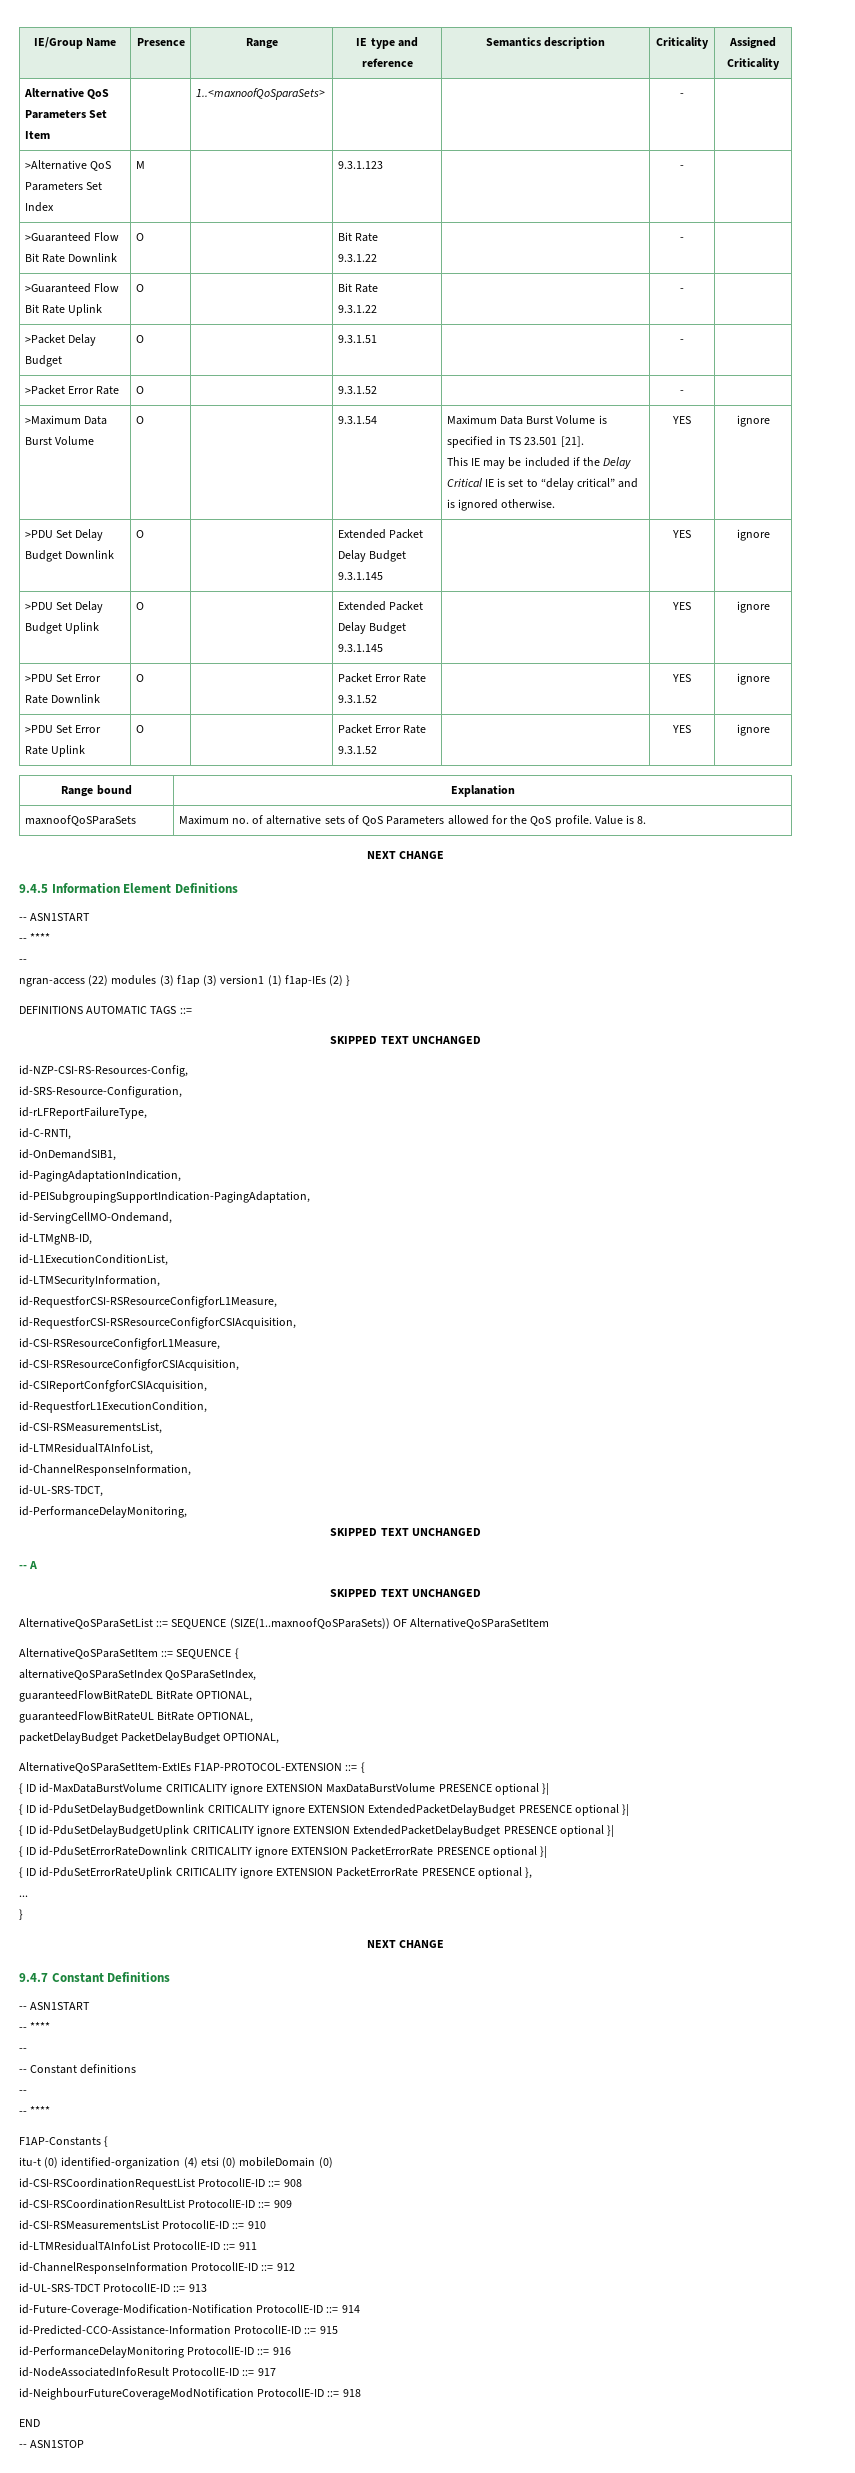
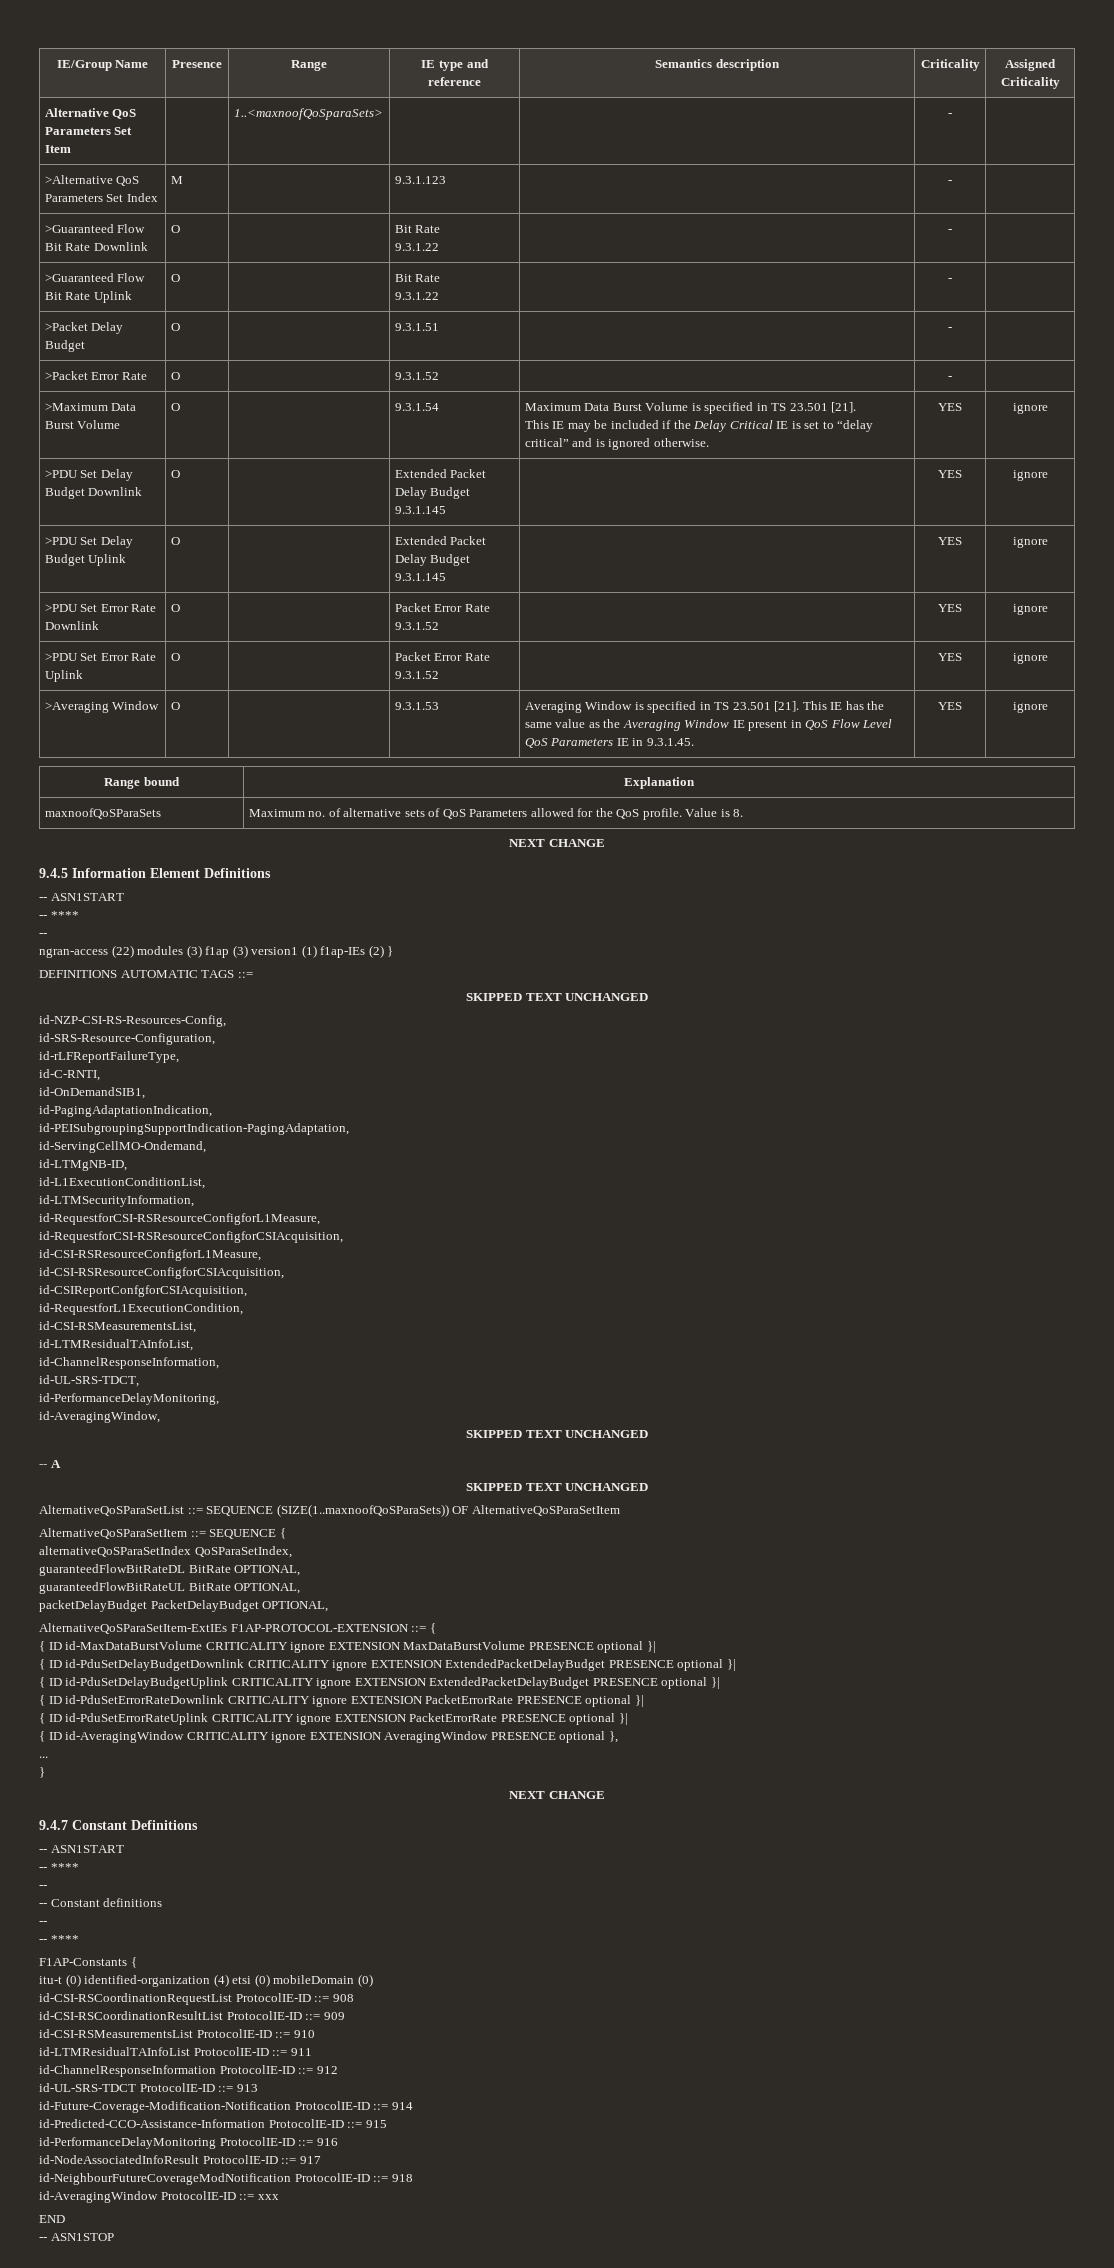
(770, 730) none -> [44,701,160,713] [170,702,180,710] [394,702,439,710] [524,701,885,713] [524,719,893,731] [524,738,694,748] [938,702,962,710] [1012,702,1048,713] // >Averaging Window | O | | 9.3.1.53 | Averaging Window is specified in TS 23.501 [21]. This IE has the same value as the Averaging Window IE present in QoS Flow Level QoS Parameters IE in 9.3.1.45. | YES | ignore
(187, 1512) none -> [39,1411,160,1423] // id-AveragingWindow,
(522, 1873) none -> [618,1713,628,1725] [39,1731,606,1743] }| // { ID id-AveragingWindow CRITICALITY ignore EXTENSION AveragingWindow PRESENCE optional
(361, 2393) none -> [39,2191,279,2203] // id-AveragingWindow ProtocolIE-ID ::= xxx

